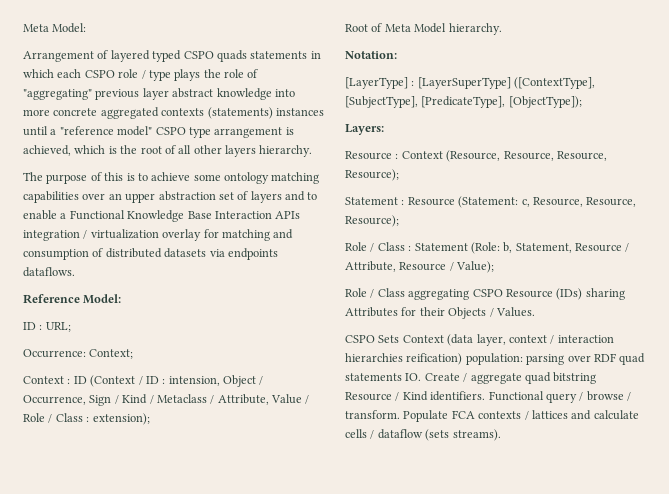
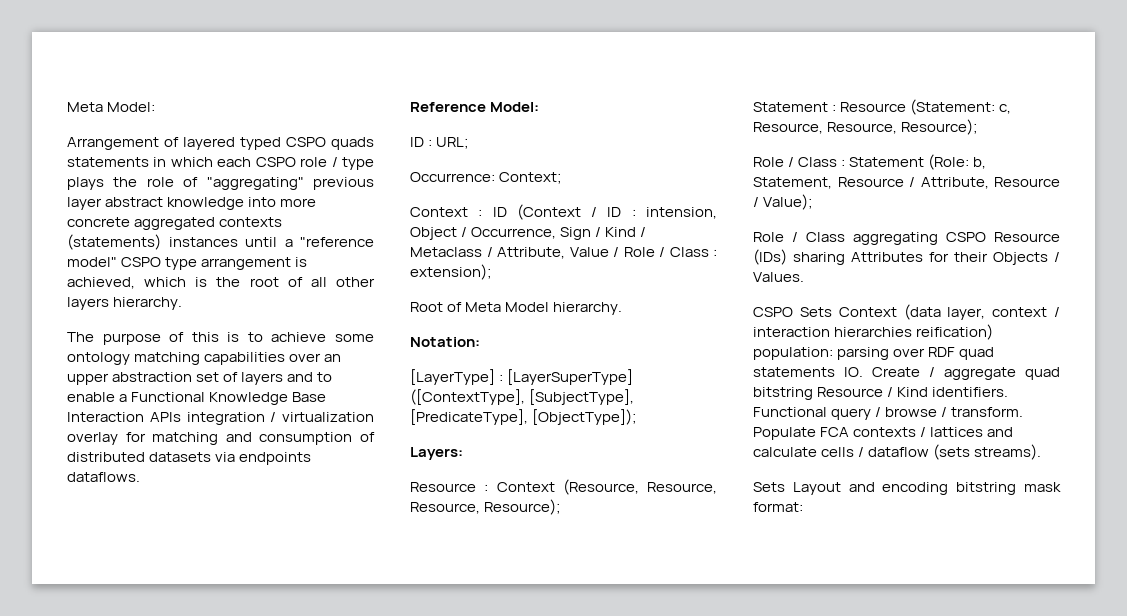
(501, 435) none -> [753,482,1061,495] [753,502,803,512] // Sets Layout and encoding bitstring mask format:

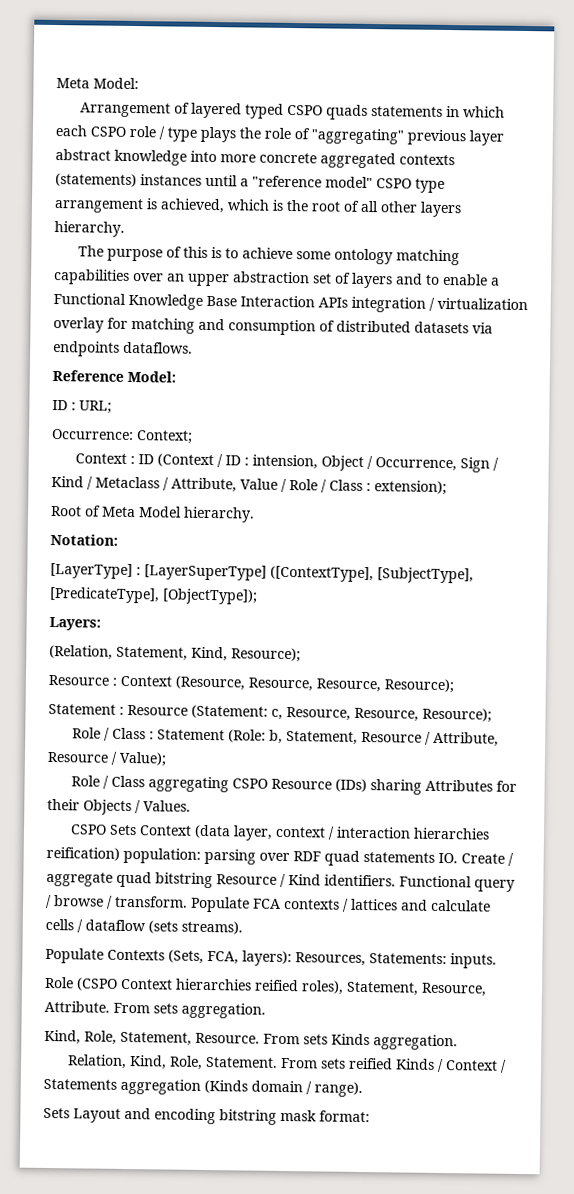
(463, 453) none -> [49,644,301,663] // (Relation, Statement, Kind, Resource);
(1042, 452) none -> [45,947,497,969] [44,976,487,997] [44,1000,266,1019] [44,1029,458,1051] [66,1054,507,1073] [43,1078,363,1098] // Populate Contexts (Sets, FCA, layers): Resources, Statements: inputs. // Role (CSPO Context hierarchies reified roles), Statement, Resource, Attribute. From sets aggregation. // Kind, Role, Statement, Resource. From sets Kinds aggregation. // Relation, Kind, Role, Statement. From sets reified Kinds / Context / Statements aggregation (Kinds domain / range).

